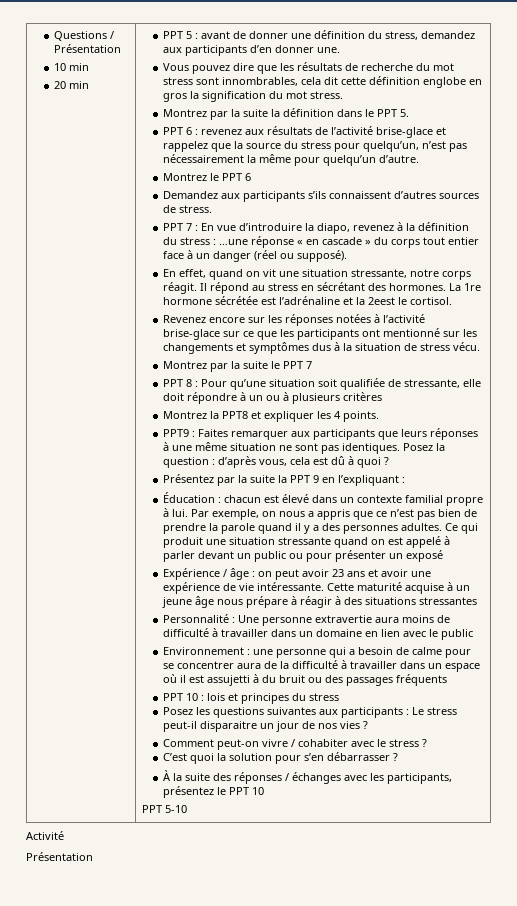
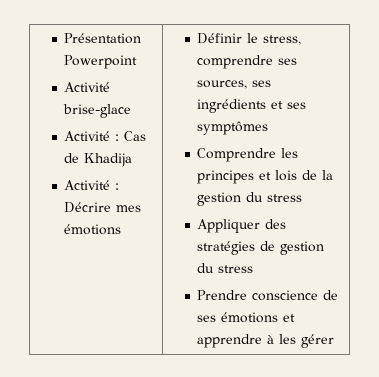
[53,31,114,41] [53,44,121,53] [53,63,89,71] [53,81,89,89] [162,30,475,40] [162,45,340,56] [162,62,454,74] [162,76,482,88] [162,91,343,102] [162,108,409,120] [162,126,446,138] [162,141,467,152] [162,154,419,166] [162,173,251,181] [162,191,479,202] [162,205,212,213] [162,222,469,234] [162,236,479,248] [162,250,347,262] [162,269,471,280] [162,282,481,294] [162,296,452,305] [162,314,425,326] [162,328,477,340] [162,342,480,354] [162,361,312,372] [162,378,481,390] [162,392,382,404] [162,411,379,422] [162,428,478,440] [162,442,445,454] [162,456,389,468] [162,474,405,486] [162,492,483,506] [162,508,477,520] [162,523,478,534] [162,536,450,548] [162,550,443,562] [162,568,431,580] [162,582,470,594] [161,596,477,608] [162,614,450,626] [162,628,473,640] [162,647,471,658] [162,660,480,672] [162,674,447,686] [162,693,339,704] [162,707,457,718] [162,721,368,732] [162,739,427,750] [162,752,398,764] [162,770,452,784] [162,786,264,798] [141,805,187,813] [26,831,64,840] [26,852,93,861] Questions / Présentation // 10 min // 20 min | PPT 5 : avant de donner une définition du stress, demandez aux participants d’en donner une. // Vous pouvez dire que les résultats de recherche du mot stress sont innombrables, cela dit cette définition englobe en gros la signification du mot stress. // Montrez par la suite la définition dans le PPT 5. // PPT 6 : revenez aux résultats de l’activité brise-glace et rappelez que la source du stress pour quelqu’un, n’est pas nécessairement la même pour quelqu’un d’autre. // Montrez le PPT 6 // Demandez aux participants s’ils connaissent d’autres sources de stress. // PPT 7 : En vue d’introduire la diapo, revenez à la définition du stress : …une réponse « en cascade » du corps tout entier face à un danger (réel ou supposé). // En effet, quand on vit une situation stressante, notre corps réagit. Il répond au stress en sécrétant des hormones. La 1re hormone sécrétée est l’adrénaline et la 2eest le cortisol. // Revenez encore sur les réponses notées à l’activité brise-glace sur ce que les participants ont mentionné sur les changements et symptômes dus à la situation de stress vécu. // Montrez par la suite le PPT 7 // PPT 8 : Pour qu’une situation soit qualifiée de stressante, elle doit répondre à un ou à plusieurs critères // Montrez la PPT8 et expliquer les 4 points. // PPT9 : Faites remarquer aux participants que leurs réponses à une même situation ne sont pas identiques. Posez la question : d’après vous, cela est dû à quoi ? // Présentez par la suite la PPT 9 en l’expliquant : // Éducation : chacun est élevé dans un contexte familial propre à lui. Par exemple, on nous a appris que ce n’est pas bien de prendre la parole quand il y a des personnes adultes. Ce qui produit une situation stressante quand on est appelé à parler devant un public ou pour présenter un exposé // Expérience / âge : on peut avoir 23 ans et avoir une expérience de vie intéressante. Cette maturité acquise à un jeune âge nous prépare à réagir à des situations stressantes // Personnalité : Une personne extravertie aura moins de difficulté à travailler dans un domaine en lien avec le public // Environnement : une personne qui a besoin de calme pour se concentrer aura de la difficulté à travailler dans un espace où il est assujetti à du bruit ou des passages fréquents // PPT 10 : lois et principes du stress // Posez les questions suivantes aux participants : Le stress peut-il disparaitre un jour de nos vies ? // Comment peut-on vivre / cohabiter avec le stress ? // C’est quoi la solution pour s’en débarrasser ? // À la suite des réponses / échanges avec les participants, présentez le PPT 10 // PPT 5-10 // Activité // Présentation -> [64,33,142,44] [64,55,138,69] [64,82,111,92] [63,104,132,118] [64,131,147,141] [64,153,133,167] [64,180,120,190] [64,202,142,213] [64,224,122,235] [197,33,302,45] [197,55,298,69] [197,80,272,89] [197,99,307,113] [197,121,269,135] [197,148,299,162] [197,170,334,184] [197,192,303,206] [197,219,287,233] [197,241,325,255] [197,263,254,273] [197,290,339,301] [197,312,296,323] [197,334,335,348] Présentation Powerpoint // Activité brise-glace // Activité : Cas de Khadija // Activité : Décrire mes émotions | Définir le stress, comprendre ses sources, ses ingrédients et ses symptômes // Comprendre les principes et lois de la gestion du stress // Appliquer des stratégies de gestion du stress // Prendre conscience de ses émotions et apprendre à les gérer

